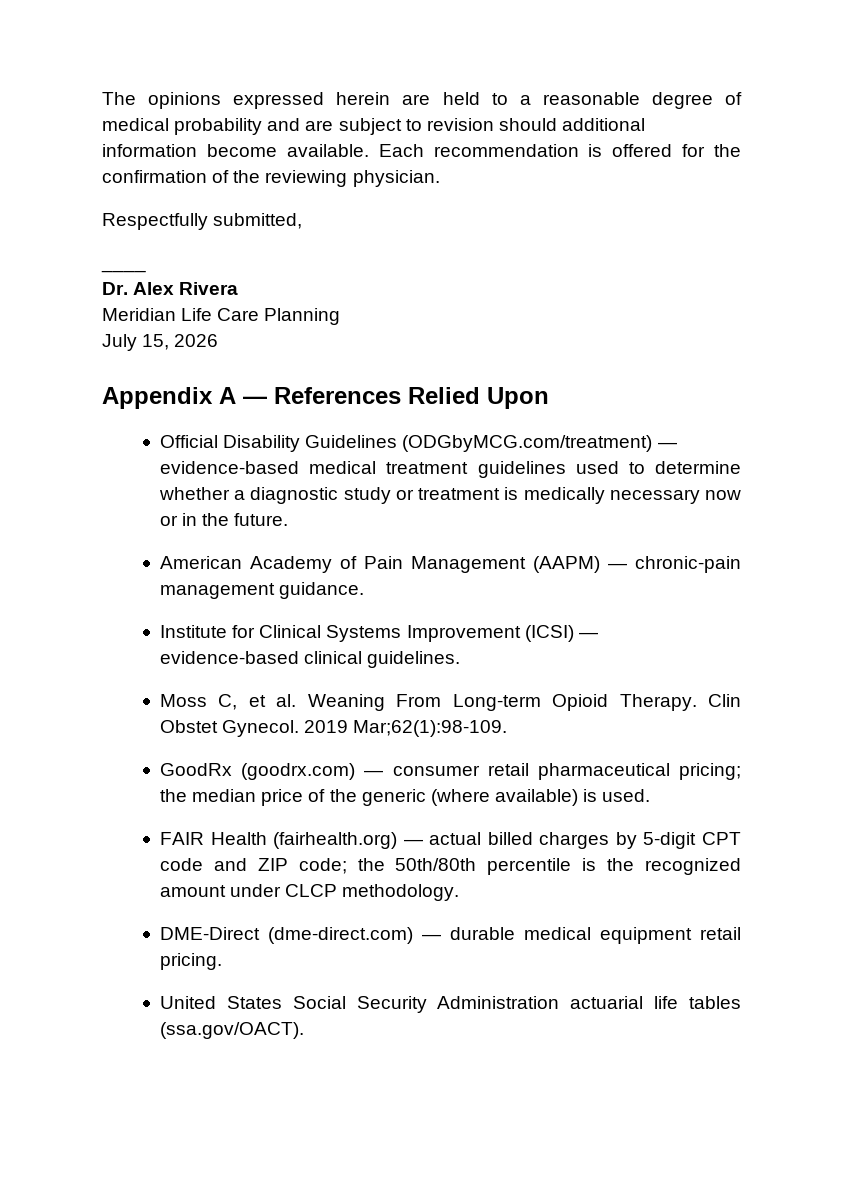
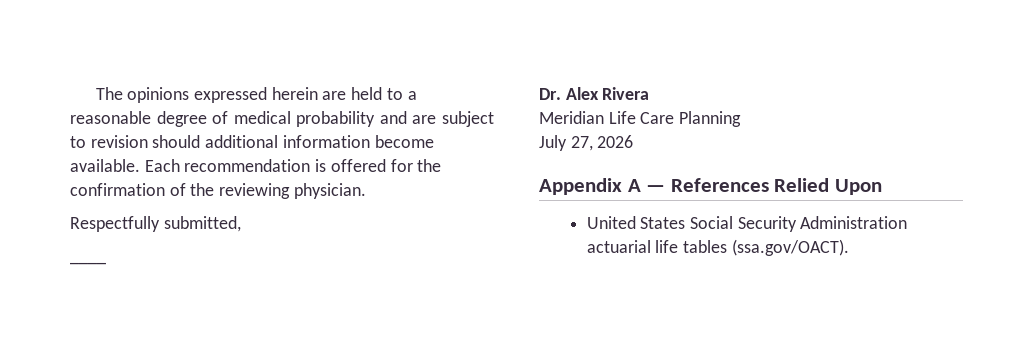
[142,334,170,350] 15, -> [570,136,593,151] 27,
[159,435,677,452] [159,461,741,478] [158,487,741,504] [159,513,289,526] [159,556,742,573] [159,582,365,599] [159,625,598,642] [159,651,461,668] [159,694,741,711] [159,720,508,737] [159,763,741,780] [159,789,651,806] [159,832,741,849] [159,858,742,875] [159,884,460,901] [159,927,741,944] [159,953,222,970] // Official Disability Guidelines (ODGbyMCG.com/treatment) — evidence-based medical treatment guidelines used to determine whether a diagnostic study or treatment is medically necessary now or in the future. // American Academy of Pain Management (AAPM) — chronic-pain management guidance. // Institute for Clinical Systems Improvement (ICSI) — evidence-based clinical guidelines. // Moss C, et al. Weaning From Long-term Opioid Therapy. Clin Obstet Gynecol. 2019 Mar;62(1):98-109. // GoodRx (goodrx.com) — consumer retail pharmaceutical pricing; the median price of the generic (where available) is used. // FAIR Health (fairhealth.org) — actual billed charges by 5-digit CPT code and ZIP code; the 50th/80th percentile is the recognized amount under CLCP methodology. // DME-Direct (dme-direct.com) — durable medical equipment retail pricing. -> (882, 187) none

